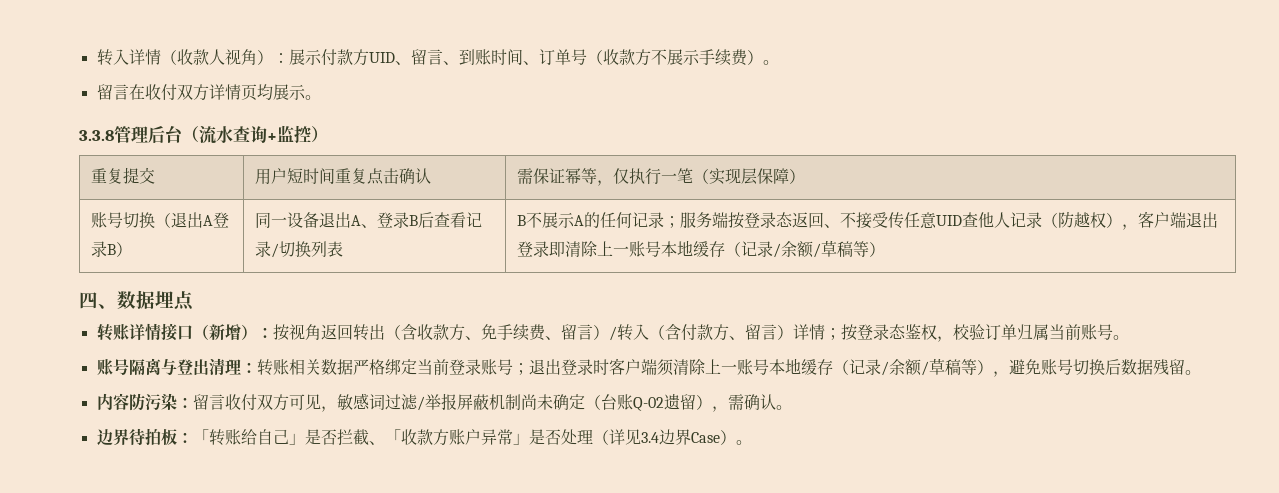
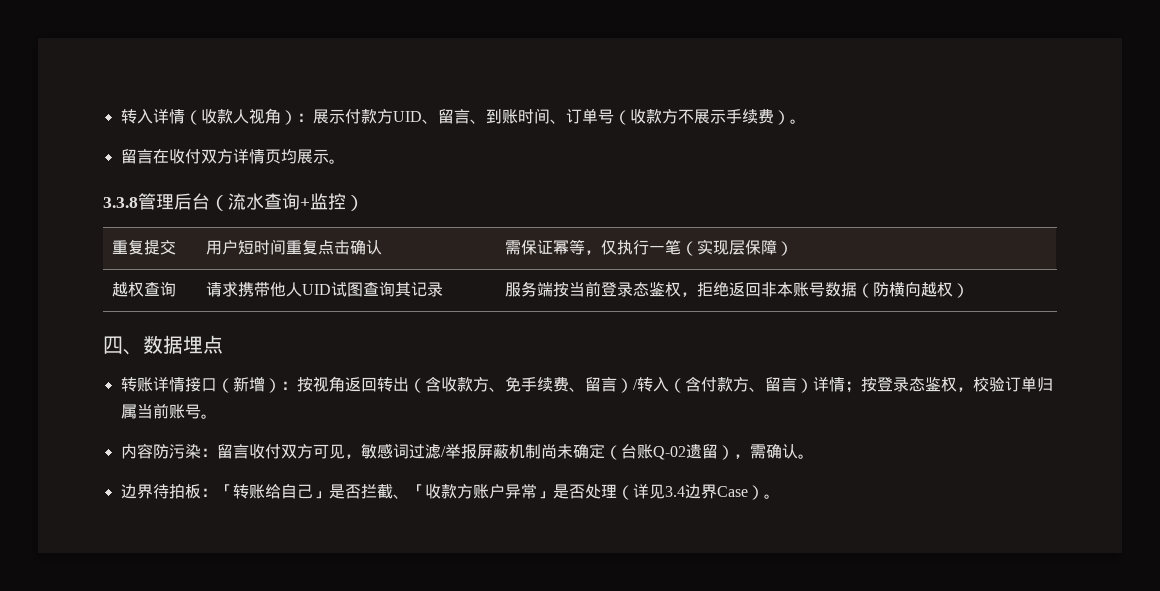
[90,212,229,229] [90,241,132,257] [254,212,482,228] [254,241,343,258] [516,211,1218,230] [516,240,869,258] 账号切换（退出A登录B） | 同一设备退出A、登录B后查看记录/切换列表 | B不展示A的任何记录；服务端按登录态返回、不接受传任意UID查他人记录（防越权），客户端退出登录即清除上一账号本地缓存（记录/余额/草稿等 -> [111,281,176,297] [205,281,443,297] [504,281,953,298] 越权查询 | 请求携带他人UID试图查询其记录 | 服务端按当前登录态鉴权，拒绝返回非本账号数据（防横向越权
[96,358,1201,377] // 账号隔离与登出清理：转账相关数据严格绑定当前登录账号；退出登录时客户端须清除上一账号本地缓存（记录/余额/草稿等），避免账号切换后数据残留。 -> (217, 416) none

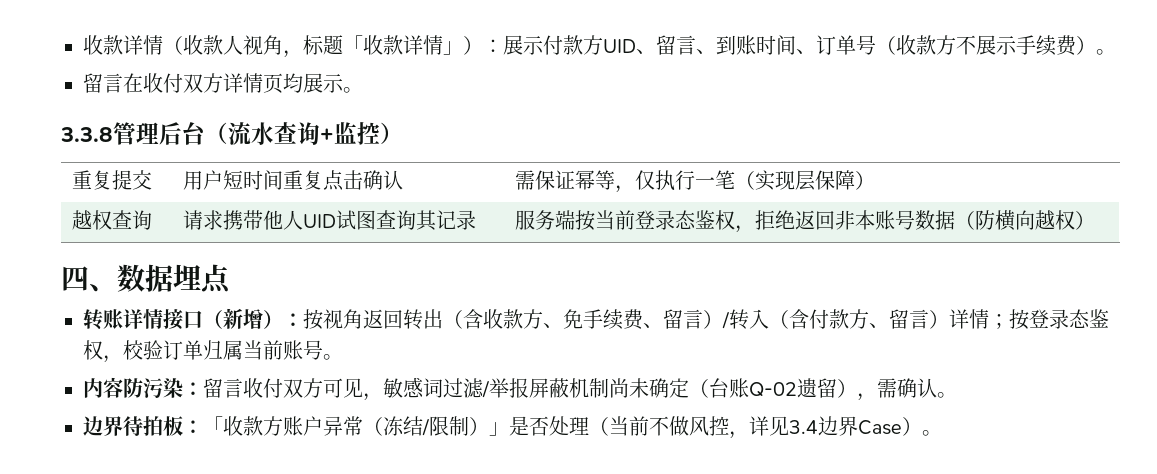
[120,109,153,124] 转入 -> [83,35,123,55] 收款
(281, 116) none -> [283,35,463,58] ，标题「收款详情」
[232,483,633,500] 转账给自己」是否拦截、「收款方账户异常」是否处理（ -> [223,416,749,439] 收款方账户异常（冻结/限制）」是否处理（当前不做风控，

